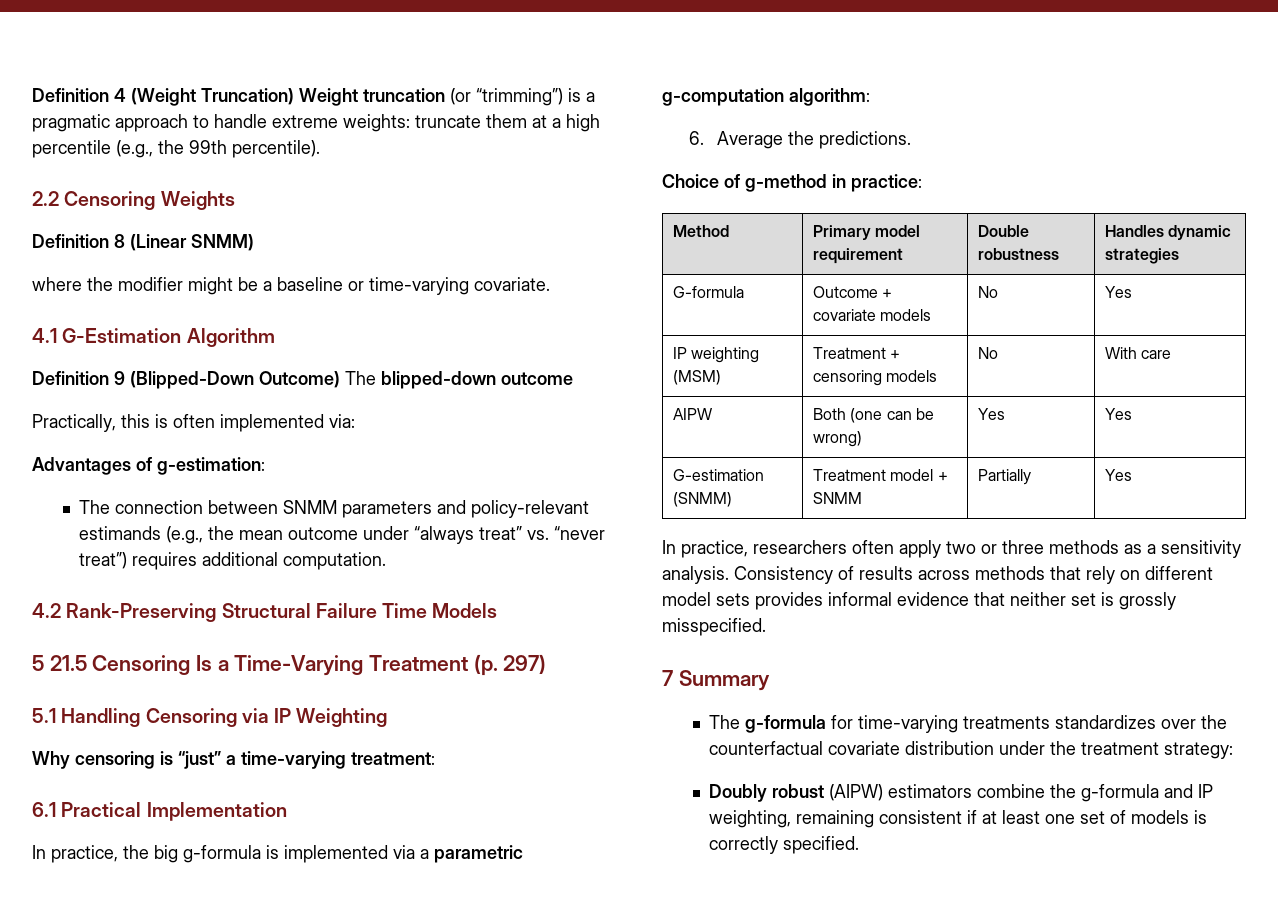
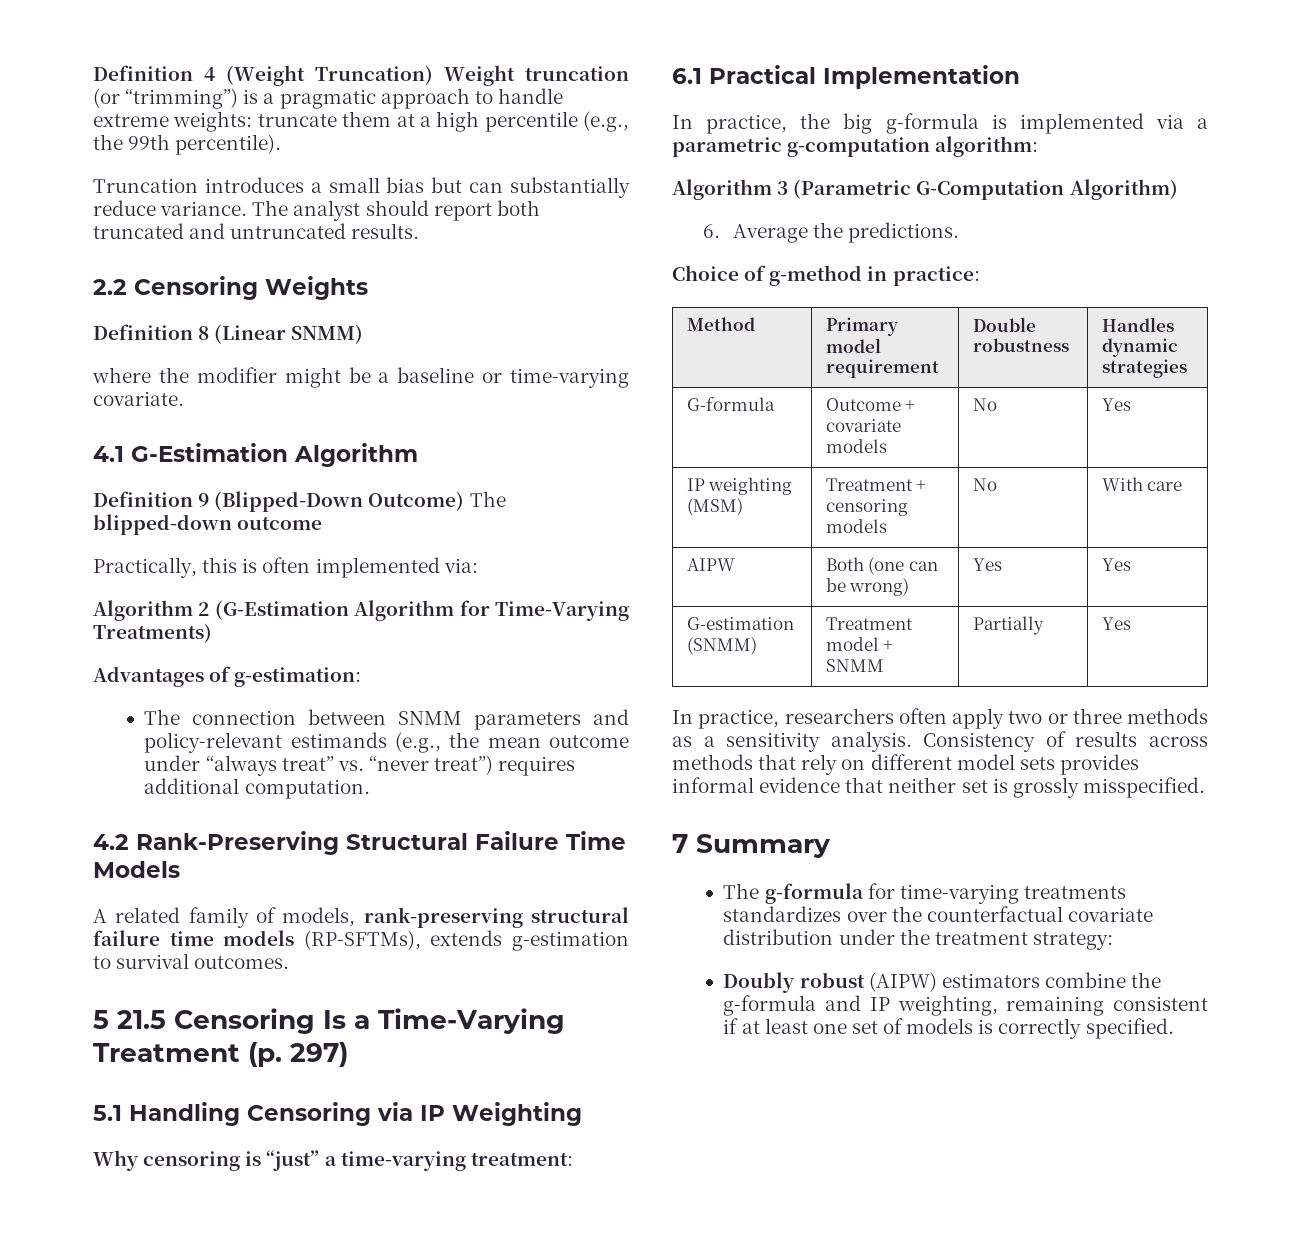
(320, 149) none -> [93,177,631,198] [93,200,540,221] [93,223,420,239] // Truncation introduces a small bias but can substantially reduce variance. The analyst should report both truncated and untruncated results.
(355, 421) none -> [93,600,629,621] [93,623,212,643] // Algorithm 2 (G-Estimation Algorithm for Time-Varying Treatments)
(498, 610) none -> [93,907,629,928] [93,930,629,951] [93,953,290,969] // A related family of models, rank-preserving structural failure time models (RP-SFTMs), extends g-estimation to survival outcomes.
(870, 97) none -> [672,179,1178,200] // Algorithm 3 (Parametric G-Computation Algorithm)

